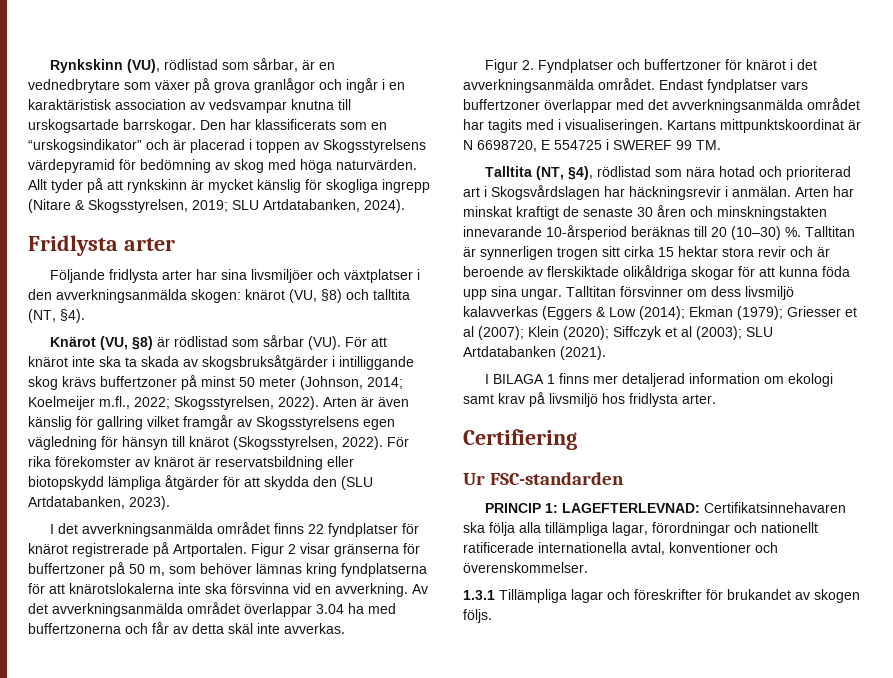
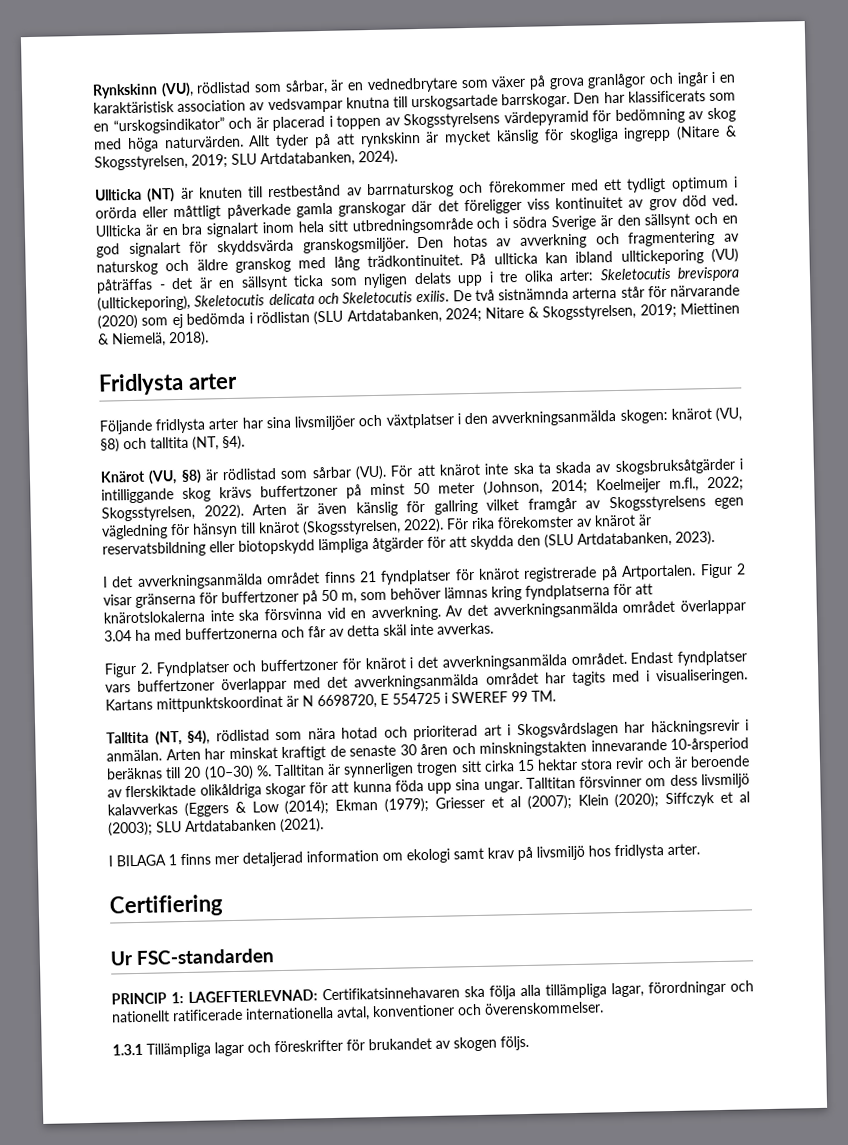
(405, 206) none -> [95,176,739,203] [95,194,738,221] [95,212,739,238] [96,230,740,258] [96,248,739,276] [96,266,740,294] [97,284,740,312] [97,302,740,330] [98,331,209,348] // Ullticka (NT) är knuten till restbestånd av barrnaturskog och förekommer med ett tydligt optimum i orörda eller måttligt påverkade gamla granskogar där det föreligger viss kontinuitet av grov död ved. Ullticka är en bra signalart inom hela sitt utbredningsområde och i södra Sverige är den sällsynt och en god signalart för skyddsvärda granskogsmiljöer. Den hotas av avverkning och fragmentering av naturskog och äldre granskog med lång trädkontinuitet. På ullticka kan ibland ulltickeporing (VU) påträffas - det är en sällsynt ticka som nyligen delats upp i tre olika arter: Skeletocutis brevispora (ulltickeporing), Skeletocutis delicata och Skeletocutis exilis. De två sistnämnda arterna står för närvarande (2020) som ej bedömda i rödlistan (SLU Artdatabanken, 2024; Nitare & Skogsstyrelsen, 2019; Miettinen & Niemelä, 2018).
[308,524,325,534] 22 -> [358,570,377,583] 21

